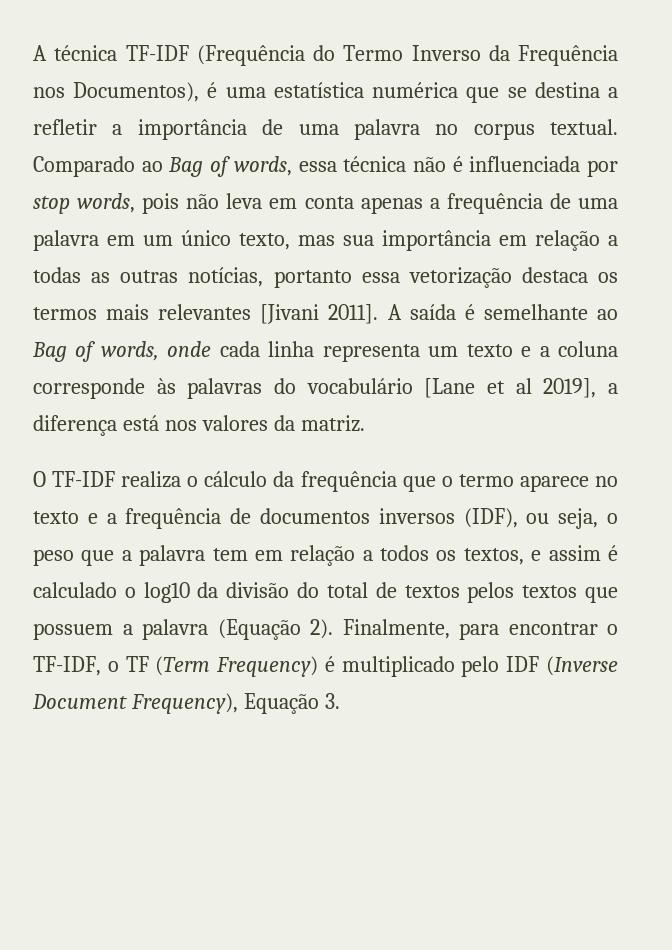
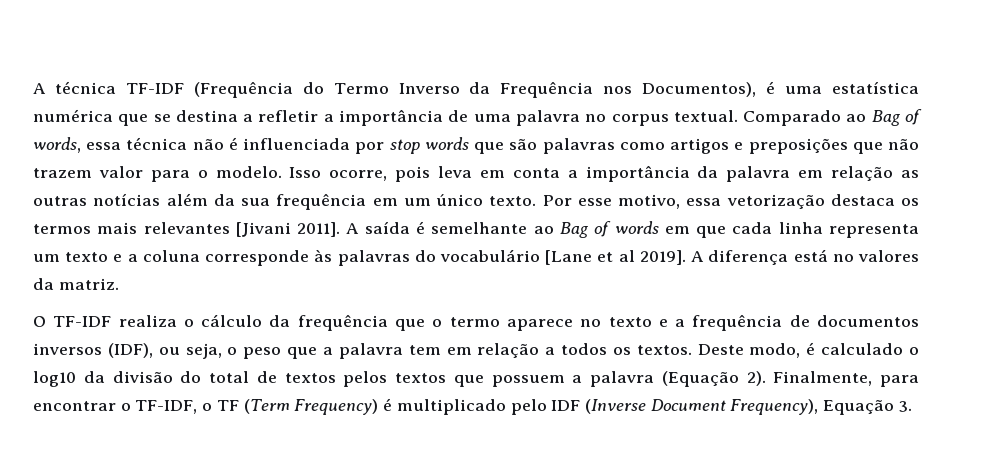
[77,193,618,214] [33,230,618,251] [33,267,352,288] words, pois não leva em conta apenas a frequência de uma palavra em um único texto, mas sua importância em relação a todas as outras notícias, portanto -> [424,137,920,154] [33,165,919,182] [33,193,680,210] words que são palavras como artigos e preposições que não trazem valor para o modelo. Isso ocorre, pois leva em conta a importância da palavra em relação as outras notícias além da sua frequência em um único texto. Por esse motivo,
[100,341,212,361] words, onde -> [614,221,727,238] words em que
[543,378,619,398] 2019], a -> [639,250,705,265] 2019]. A
[164,420,197,431] nos -> [832,254,854,262] no
[463,545,601,565] textos, e assim -> [636,343,801,358] textos. Deste modo,

